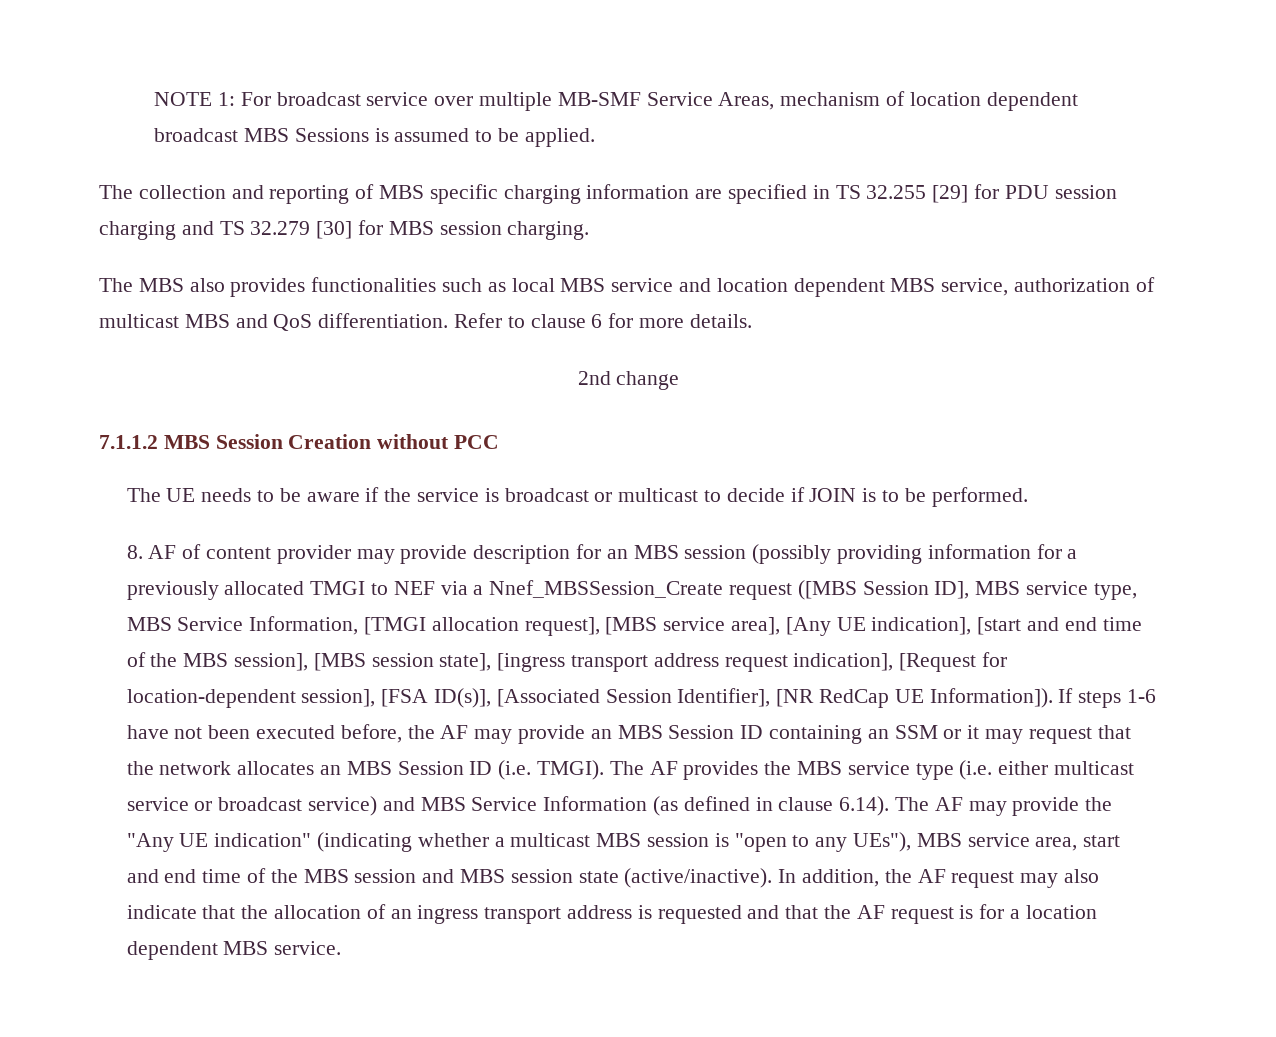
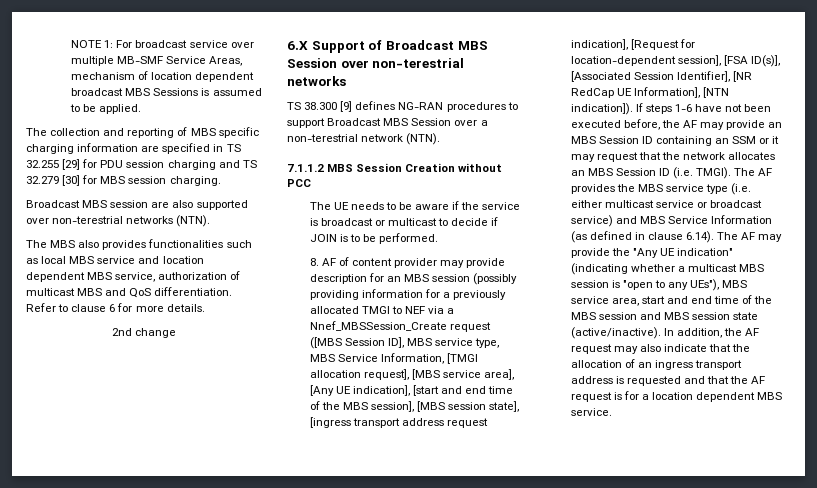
(590, 230) none -> [26,200,248,210] [26,215,211,227] // Broadcast MBS session are also supported over non-terestrial networks (NTN).
(680, 380) none -> [287,40,488,53] [287,58,465,68] [287,76,346,86] [287,101,518,112] [287,118,488,128] [287,133,441,145] // 6.X Support of Broadcast MBS Session over non-terestrial networks // TS 38.300 [9] defines NG-RAN procedures to support Broadcast MBS Session over a non-terestrial network (NTN).
[929,688,1053,708] Information]). -> [633,87,729,98] [570,103,633,115] Information], [NTN indication]).

